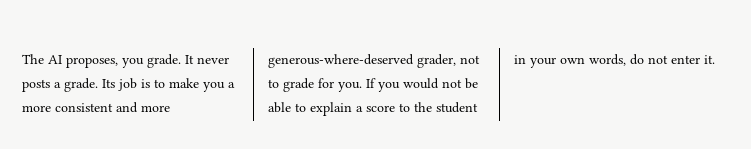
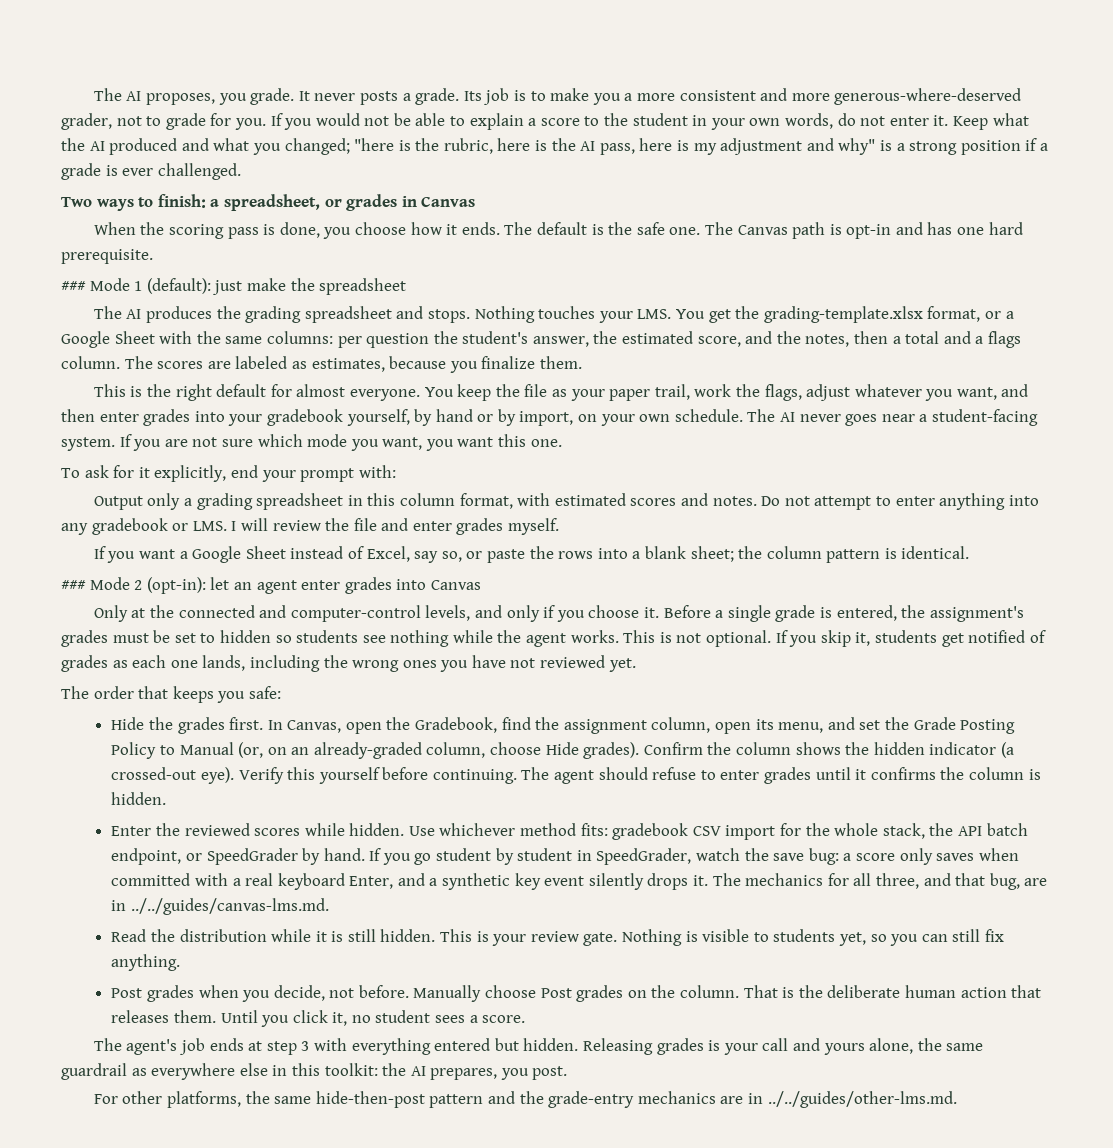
(715, 59) none -> [952,113,1029,130] [61,138,1048,155] [61,163,241,180] [61,194,476,211] [93,222,1023,239] [61,249,153,264] [61,278,407,295] [93,306,1014,323] [61,331,1021,348] [61,356,582,373] [93,384,1029,401] [61,409,1038,426] [61,434,562,451] [61,465,396,482] [93,493,1039,510] [61,518,560,535] [93,546,970,563] [61,577,481,594] [93,605,1024,622] [61,630,1046,647] [61,655,636,672] [61,686,281,703] [111,717,1016,734] [111,742,1014,759] [111,767,1041,784] [111,792,167,805] [111,823,1028,840] [111,848,1019,865] [111,873,1048,890] [111,898,329,915] [111,929,1004,946] [111,954,181,971] [111,985,1042,1002] [111,1010,526,1027] [93,1038,984,1055] [61,1063,568,1080] [93,1091,957,1108] Keep what the AI produced and what you changed; "here is the rubric, here is the AI pass, here is my adjustment and why" is a strong position if a grade is ever challenged. // Two ways to finish: a spreadsheet, or grades in Canvas // When the scoring pass is done, you choose how it ends. The default is the safe one. The Canvas path is opt-in and has one hard prerequisite. // ### Mode 1 (default): just make the spreadsheet // The AI produces the grading spreadsheet and stops. Nothing touches your LMS. You get the grading-template.xlsx format, or a Google Sheet with the same columns: per question the student's answer, the estimated score, and the notes, then a total and a flags column. The scores are labeled as estimates, because you finalize them. // This is the right default for almost everyone. You keep the file as your paper trail, work the flags, adjust whatever you want, and then enter grades into your gradebook yourself, by hand or by import, on your own schedule. The AI never goes near a student-facing system. If you are not sure which mode you want, you want this one. // To ask for it explicitly, end your prompt with: // Output only a grading spreadsheet in this column format, with estimated scores and notes. Do not attempt to enter anything into any gradebook or LMS. I will review the file and enter grades myself. // If you want a Google Sheet instead of Excel, say so, or paste the rows into a blank sheet; the column pattern is identical. // ### Mode 2 (opt-in): let an agent enter grades into Canvas // Only at the connected and computer-control levels, and only if you choose it. Before a single grade is entered, the assignment's grades must be set to hidden so students see nothing while the agent works. This is not optional. If you skip it, students get notified of grades as each one lands, including the wrong ones you have not reviewed yet. // The order that keeps you safe: // Hide the grades first. In Canvas, open the Gradebook, find the assignment column, open its menu, and set the Grade Posting Policy to Manual (or, on an already-graded column, choose Hide grades). Confirm the column shows the hidden indicator (a crossed-out eye). Verify this yourself before continuing. The agent should refuse to enter grades until it confirms the column is hidden. // Enter the reviewed scores while hidden. Use whichever method fits: gradebook CSV import for the whole stack, the API batch endpoint, or SpeedGrader by hand. If you go student by student in SpeedGrader, watch the save bug: a score only saves when committed with a real keyboard Enter, and a synthetic key event silently drops it. The mechanics for all three, and that bug, are in ../../guides/canvas-lms.md. // Read the distribution while it is still hidden. This is your review gate. Nothing is visible to students yet, so you can still fix anything. // Post grades when you decide, not before. Manually choose Post grades on the column. That is the deliberate human action that releases them. Until you click it, no student sees a score. // The agent's job ends at step 3 with everything entered but hidden. Releasing grades is your call and yours alone, the same guardrail as everywhere else in this toolkit: the AI prepares, you post. // For other platforms, the same hide-then-post pattern and the grade-entry mechanics are in ../../guides/other-lms.md.

